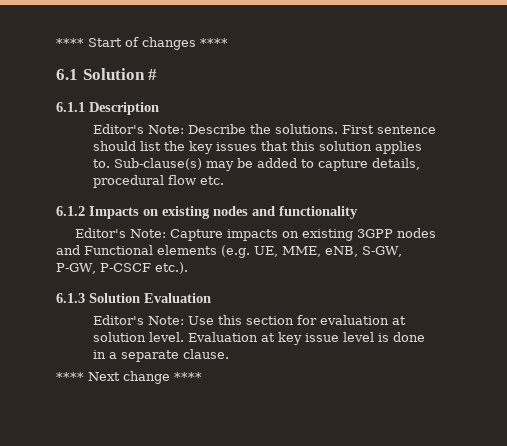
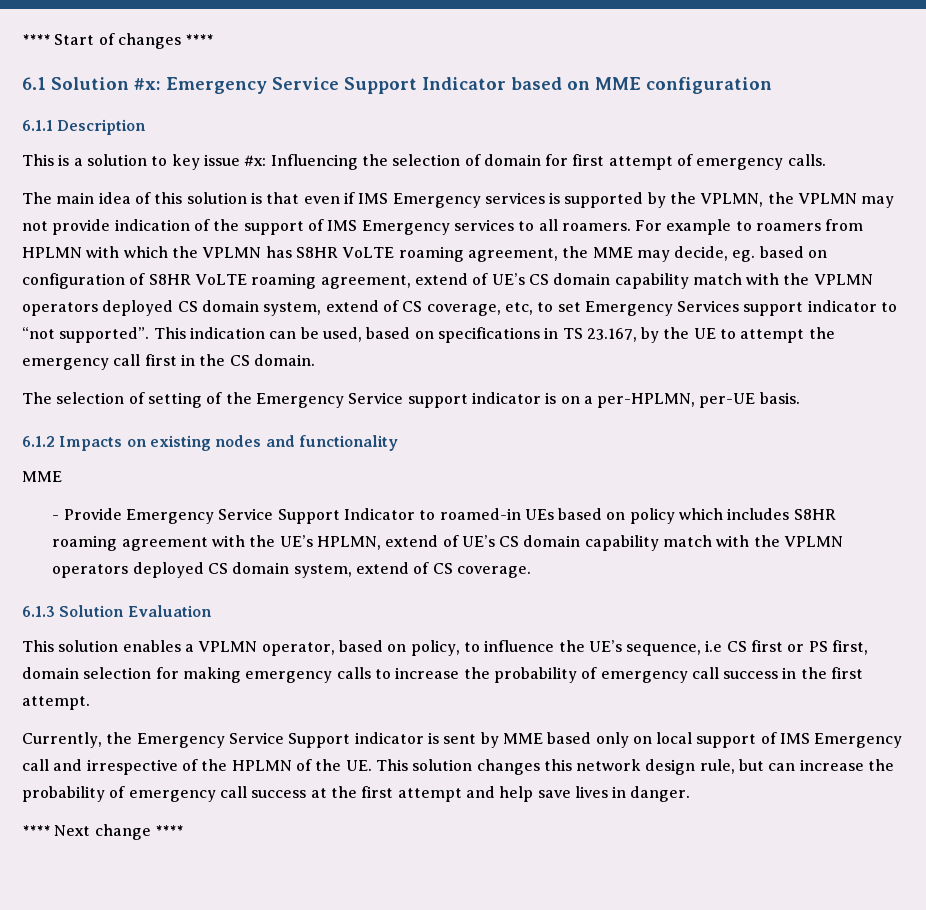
[148,69,158,80] [56,102,159,115] [92,124,436,134] [92,141,422,154] [92,158,420,171] [92,175,224,188] # // 6.1.1 Description // Editor's Note: Describe the solutions. First sentence should list the key issues that this solution applies to. Sub-clause(s) may be added to capture details, procedural flow etc. -> [134,77,772,94] [22,119,147,135] [22,154,826,170] [22,192,895,208] [22,219,864,235] [22,246,828,262] [22,273,873,289] [22,300,898,316] [22,327,835,343] [22,354,315,370] [22,392,800,408] #x: Emergency Service Support Indicator based on MME configuration // 6.1.1 Description // This is a solution to key issue #x: Influencing the selection of domain for first attempt of emergency calls. // The main idea of this solution is that even if IMS Emergency services is supported by the VPLMN, the VPLMN may not provide indication of the support of IMS Emergency services to all roamers. For example to roamers from HPLMN with which the VPLMN has S8HR VoLTE roaming agreement, the MME may decide, eg. based on configuration of S8HR VoLTE roaming agreement, extend of UE’s CS domain capability match with the VPLMN operators deployed CS domain system, extend of CS coverage, etc, to set Emergency Services support indicator to “not supported”. This indication can be used, based on specifications in TS 23.167, by the UE to attempt the emergency call first in the CS domain. // The selection of setting of the Emergency Service support indicator is on a per-HPLMN, per-UE basis.
[75,228,437,241] [56,245,402,258] [56,262,188,274] [56,293,211,303] [92,315,406,325] [92,332,425,345] [92,349,229,362] Editor's Note: Capture impacts on existing 3GPP nodes and Functional elements (e.g. UE, MME, eNB, S-GW, P-GW, P-CSCF etc.). // 6.1.3 Solution Evaluation // Editor's Note: Use this section for evaluation at solution level. Evaluation at key issue level is done in a separate clause. -> [22,471,62,482] [52,508,836,524] [52,535,844,551] [52,562,531,578] [22,605,212,617] [22,640,869,656] [22,667,864,683] [22,696,90,710] [22,732,903,748] [22,759,895,775] [22,786,691,802] MME // - Provide Emergency Service Support Indicator to roamed-in UEs based on policy which includes S8HR roaming agreement with the UE’s HPLMN, extend of UE’s CS domain capability match with the VPLMN operators deployed CS domain system, extend of CS coverage. // 6.1.3 Solution Evaluation // This solution enables a VPLMN operator, based on policy, to influence the UE’s sequence, i.e CS first or PS first, domain selection for making emergency calls to increase the probability of emergency call success in the first attempt. // Currently, the Emergency Service Support indicator is sent by MME based only on local support of IMS Emergency call and irrespective of the HPLMN of the UE. This solution changes this network design rule, but can increase the probability of emergency call success at the first attempt and help save lives in danger.

